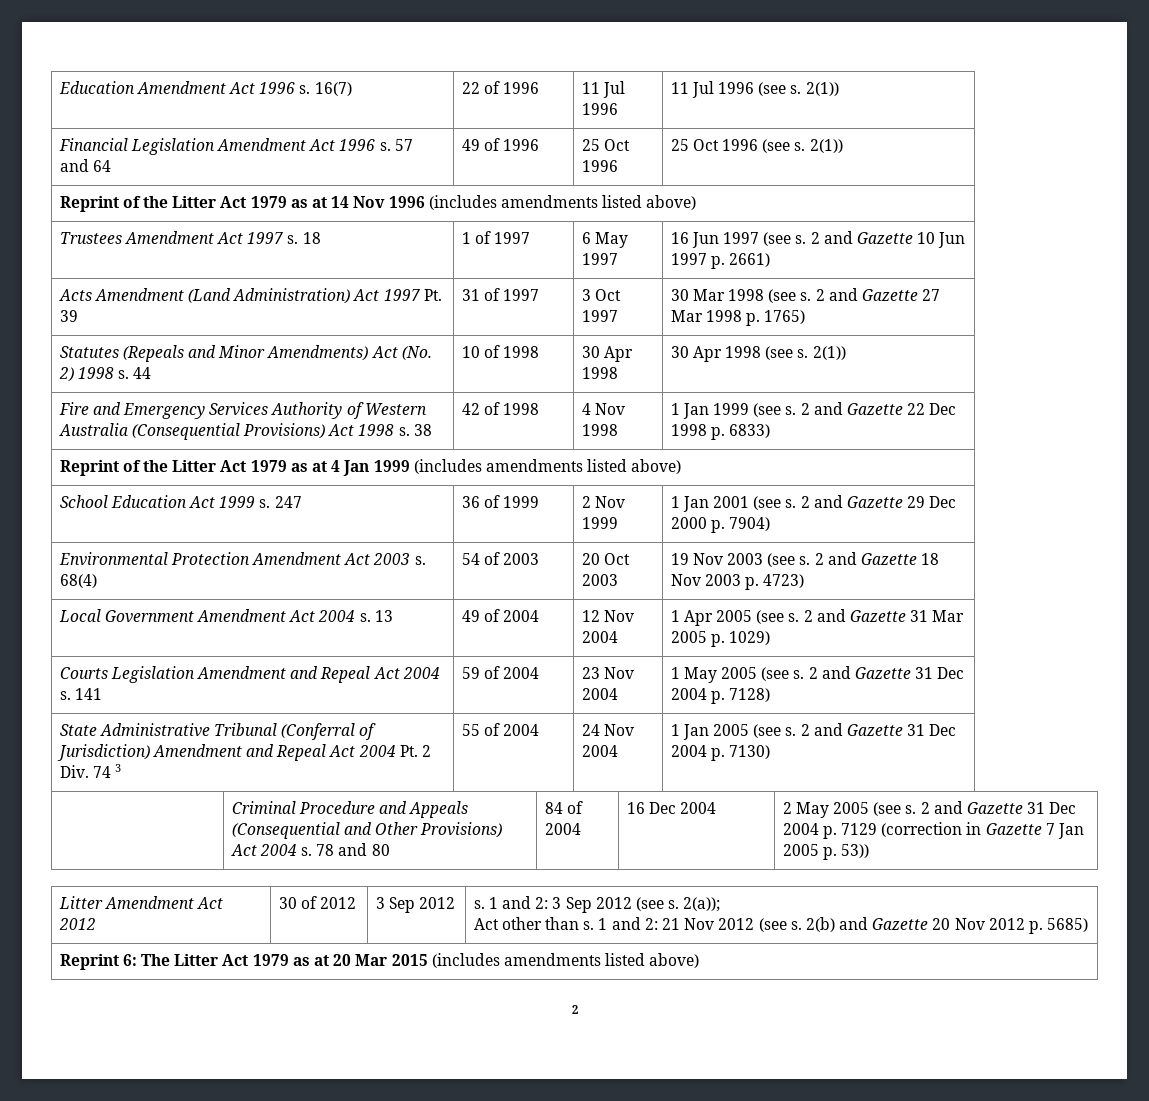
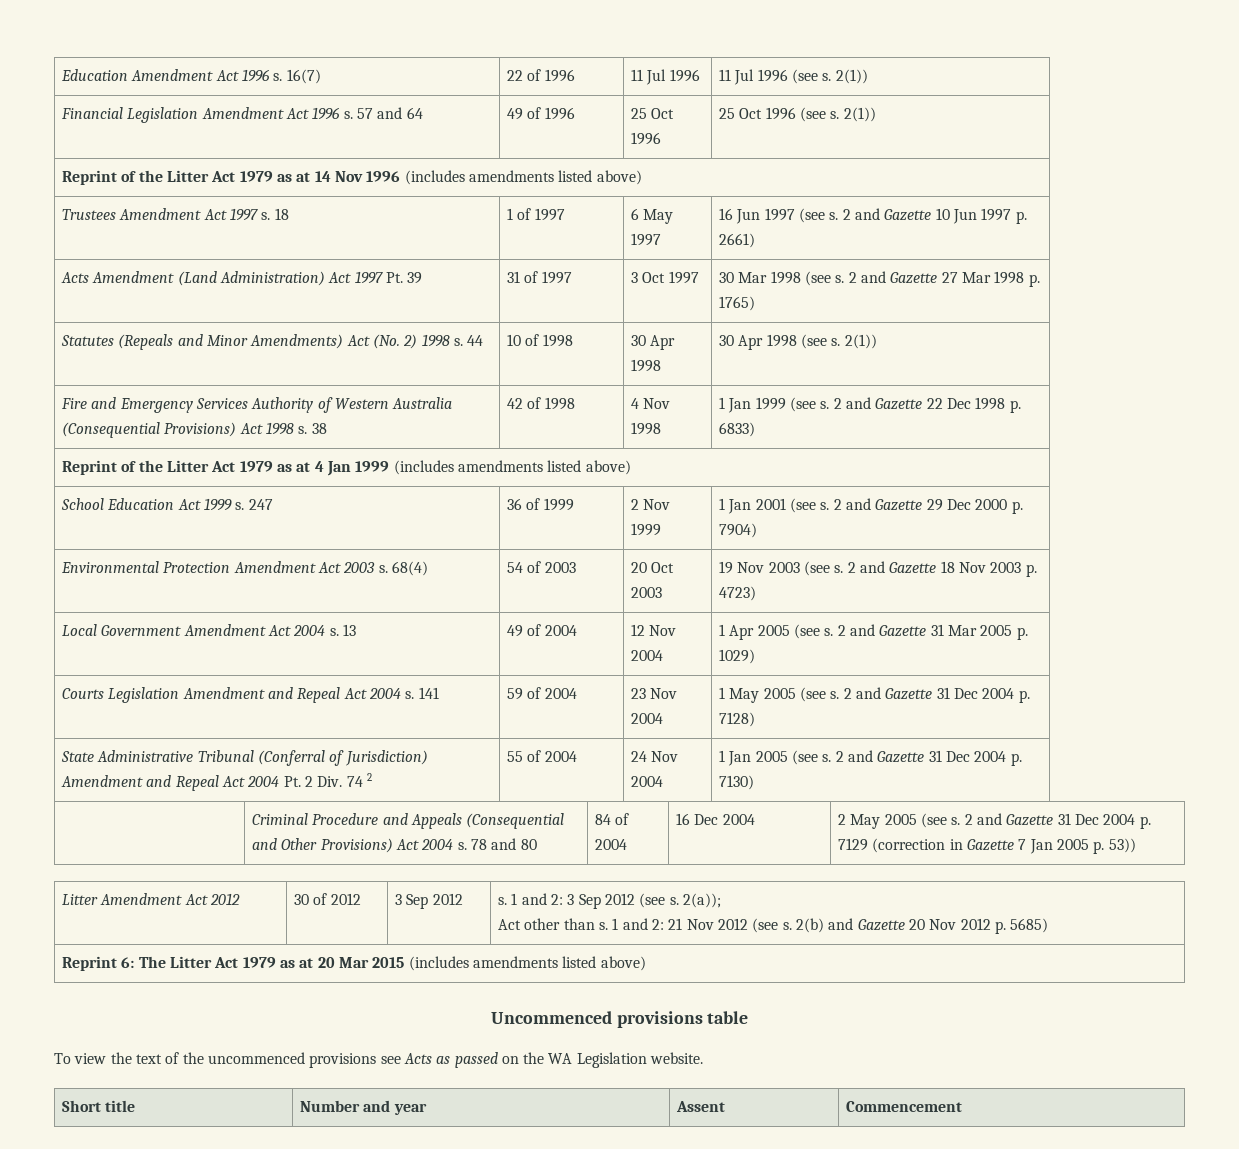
[115,764,122,772] 3 -> [367,773,373,781] 2
[571,1005,578,1014] 2 -> [490,1011,749,1028] [54,1052,704,1068] [62,1100,136,1112] [300,1100,427,1115] [676,1101,726,1112] [846,1101,963,1112] Uncommenced provisions table // To view the text of the uncommenced provisions see Acts as passed on the WA Legislation website. // Short title | Number and year | Assent | Commencement

